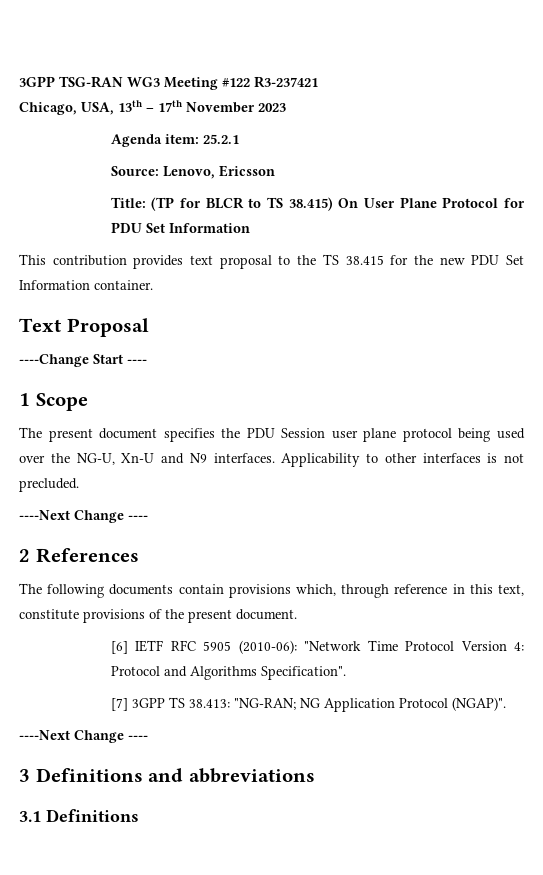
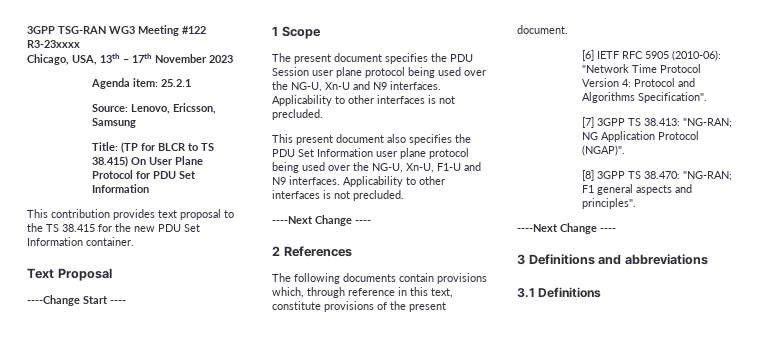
[254,76,318,88] R3-237421 -> [27,40,80,48] R3-23xxxx
[218,165,275,177] Ericsson -> [173,103,217,114] [92,118,137,128] Ericsson, Samsung
(79, 485) none -> [272,134,471,145] [272,148,469,159] [272,162,481,173] [272,176,445,187] [272,190,404,201] // This present document also specifies the PDU Set Information user plane protocol being used over the NG-U, Xn-U, F1-U and N9 interfaces. Applicability to other interfaces is not precluded.
(506, 704) none -> [582,170,733,181] [582,184,693,195] [582,198,637,209] // [8] 3GPP TS 38.470: "NG-RAN; F1 general aspects and principles".

